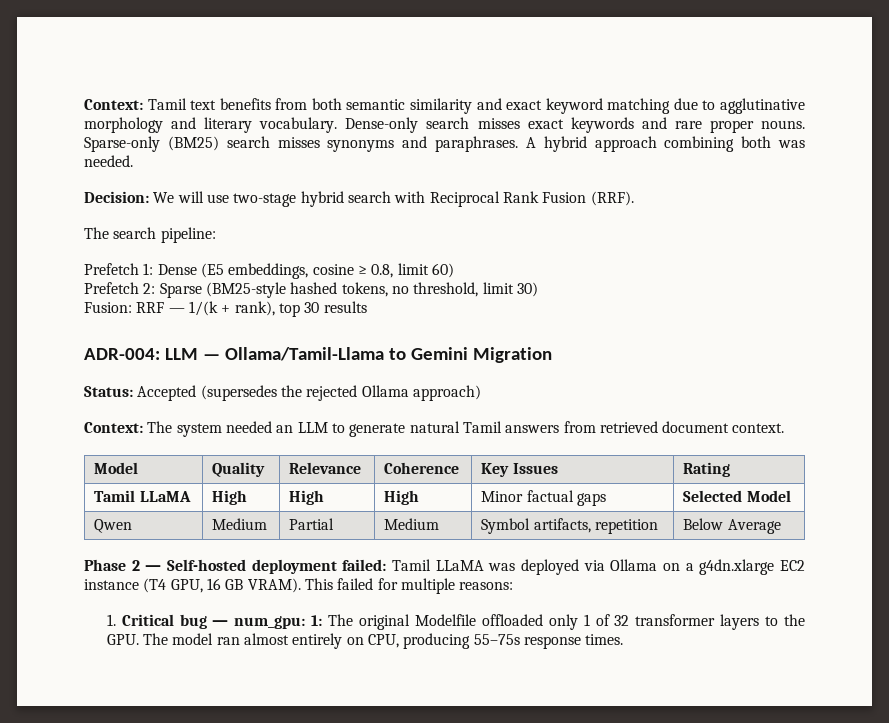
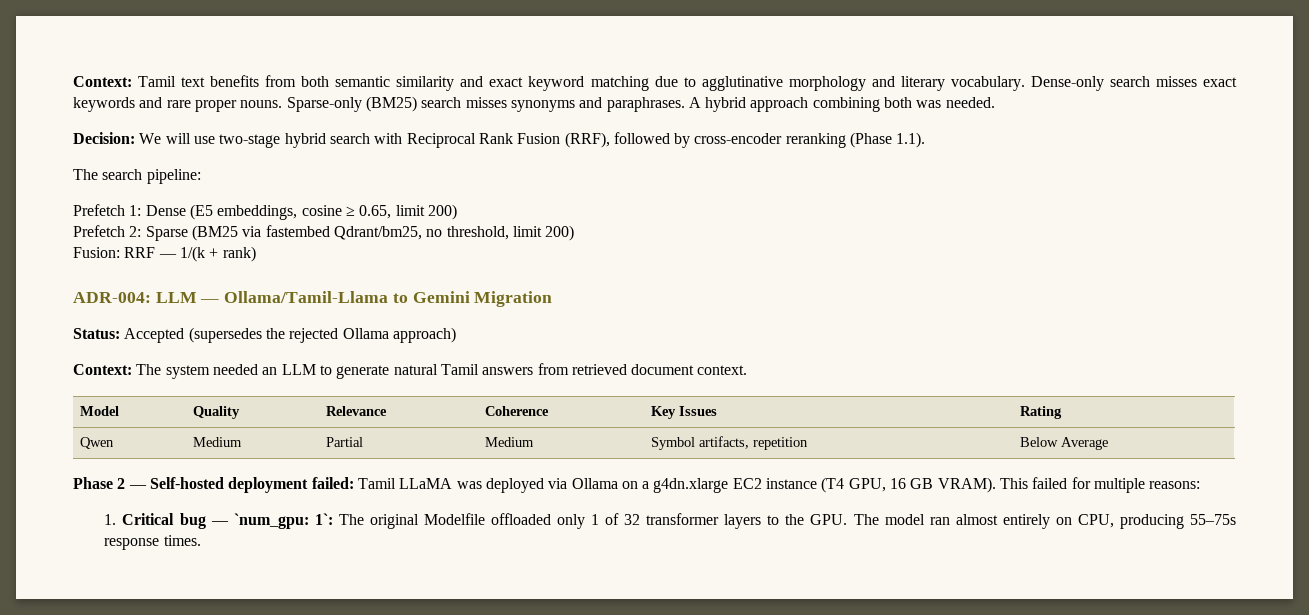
[590,191,634,206] (RRF). -> [564,132,926,148] (RRF), followed by cross-encoder reranking (Phase 1.1).
[371,263,454,278] 0.8, limit 60) -> [359,204,457,220] 0.65, limit 200)
[205,282,388,298] (BM25-style hashed tokens, -> [191,225,422,241] (BM25 via fastembed Qdrant/bm25,
[516,282,538,297] 30) -> [545,225,575,241] 200)
[234,301,367,317] rank), top 30 results -> [222,246,256,262] rank)
[94,490,191,502] [212,490,248,505] [289,490,325,505] [384,490,420,505] [481,490,607,506] [683,490,791,502] // Tamil LLaMA | High | High | High | Minor factual gaps | Selected Model -> (1062, 412) none
[234,615,323,629] num_gpu: 1: -> [233,513,333,529] `num_gpu: 1`:

